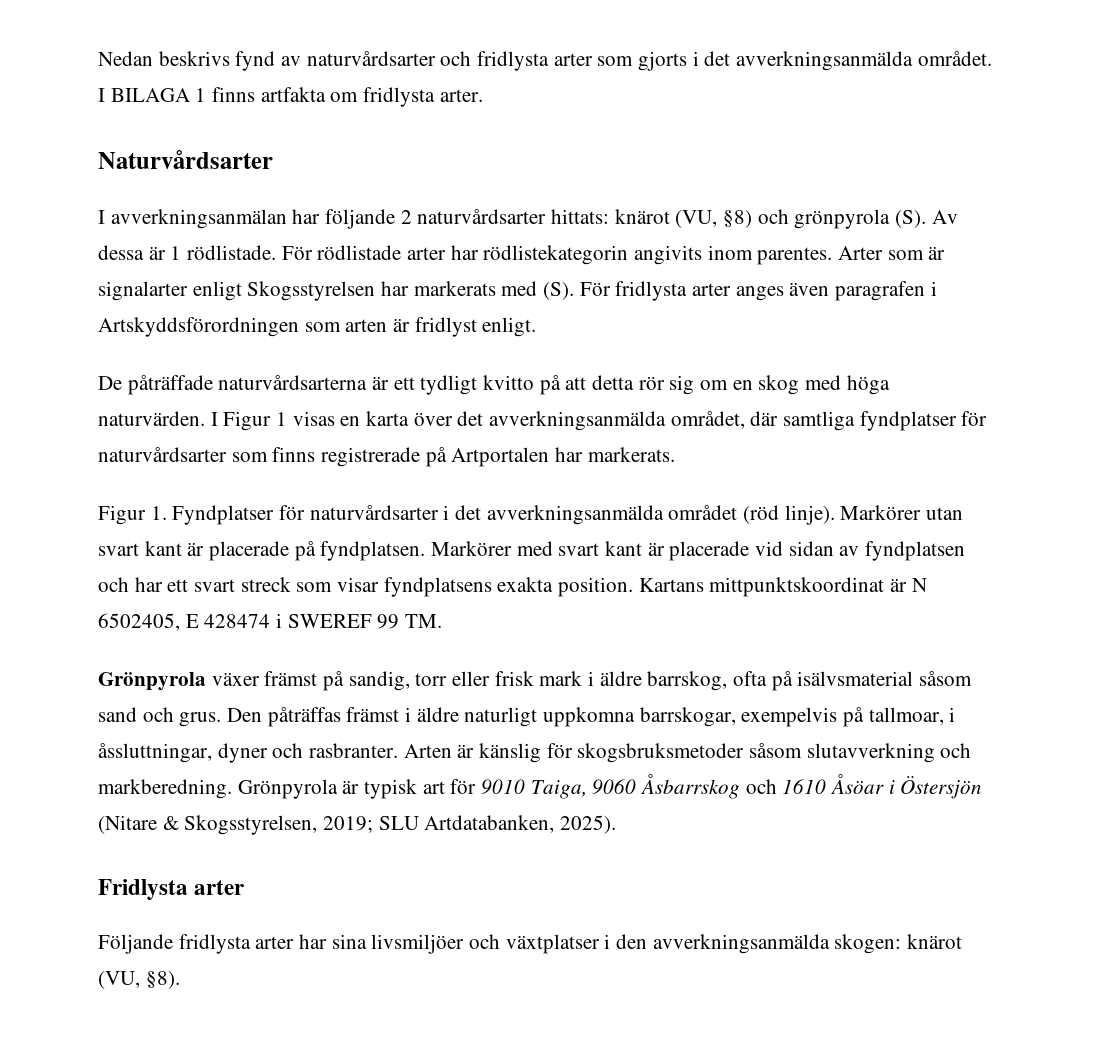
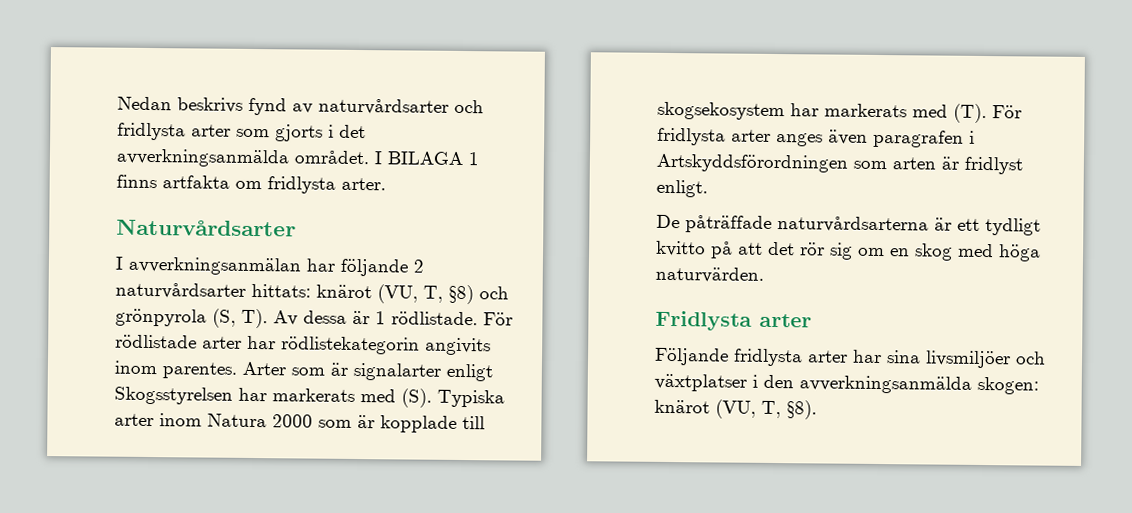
(718, 219) none -> [423,285,443,303] T,
[895,210,927,228] (S). -> [212,308,268,329] (S, T).
(575, 291) none -> [437,389,505,408] [114,413,485,433] [657,101,987,124] Typiska arter inom Natura 2000 som är kopplade till skogsekosystem har markerats med (T).
[592,375,635,390] detta -> [768,241,795,256] det
[210,411,988,431] [98,447,675,467] [98,505,964,525] [98,541,966,561] [98,577,927,597] [98,613,443,631] [98,671,973,691] [98,707,956,727] [98,743,972,763] [98,774,983,799] [98,815,617,835] I Figur 1 visas en karta över det avverkningsanmälda området, där samtliga fyndplatser för naturvårdsarter som finns registrerade på Artportalen har markerats. // Figur 1. Fyndplatser för naturvårdsarter i det avverkningsanmälda området (röd linje). Markörer utan svart kant är placerade på fyndplatsen. Markörer med svart kant är placerade vid sidan av fyndplatsen och har ett svart streck som visar fyndplatsens exakta position. Kartans mittpunktskoordinat är N 6502405, E 428474 i SWEREF 99 TM. // Grönpyrola växer främst på sandig, torr eller frisk mark i äldre barrskog, ofta på isälvsmaterial såsom sand och grus. Den påträffas främst i äldre naturligt uppkomna barrskogar, exempelvis på tallmoar, i åssluttningar, dyner och rasbranter. Arten är känslig för skogsbruksmetoder såsom slutavverkning och markberedning. Grönpyrola är typisk art för 9010 Taiga, 9060 Åsbarrskog och 1610 Åsöar i Östersjön (Nitare & Skogsstyrelsen, 2019; SLU Artdatabanken, 2025). -> (764, 274) none
(140, 980) none -> [761,400,781,419] T,

